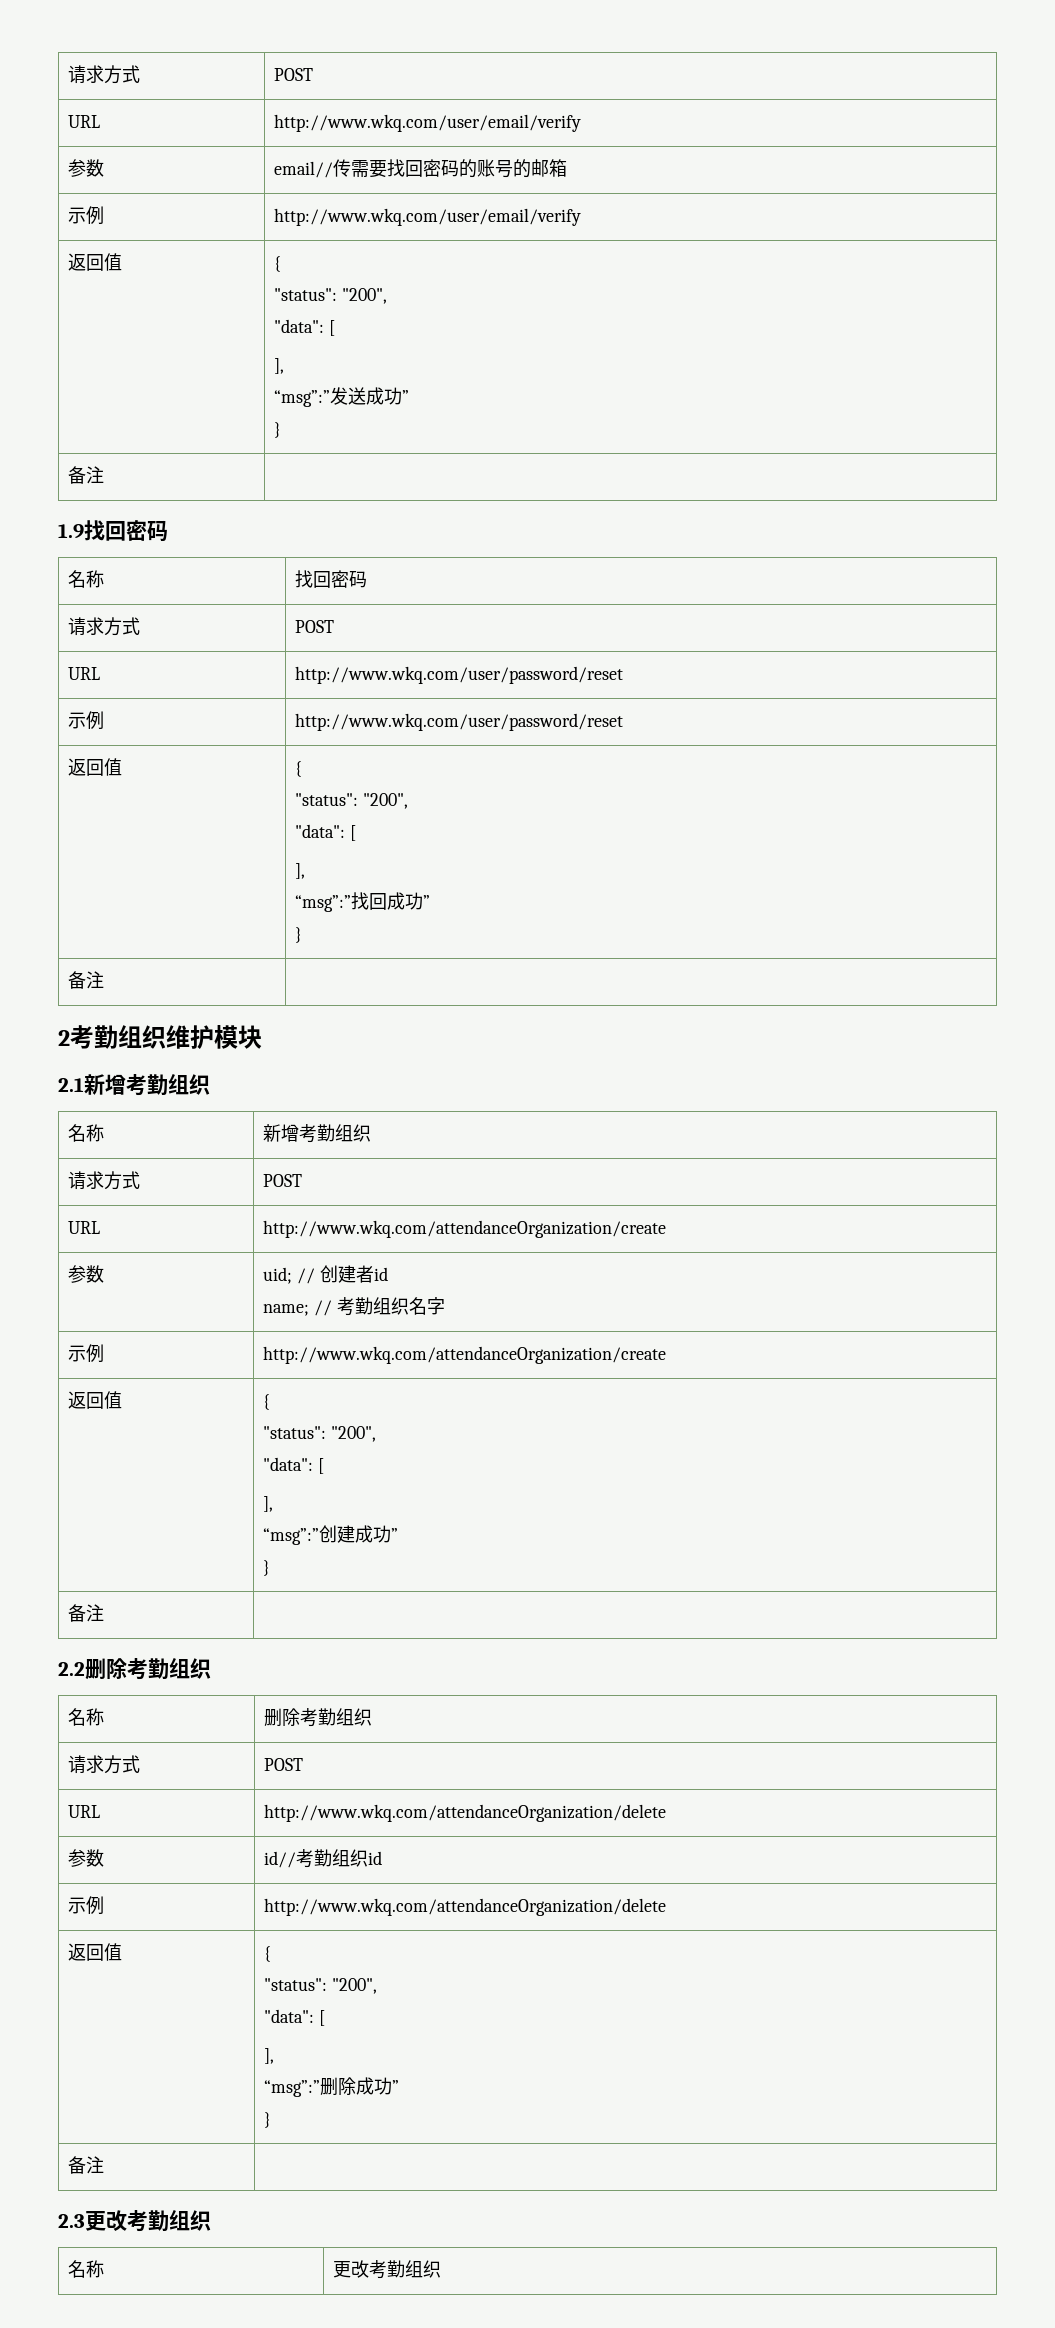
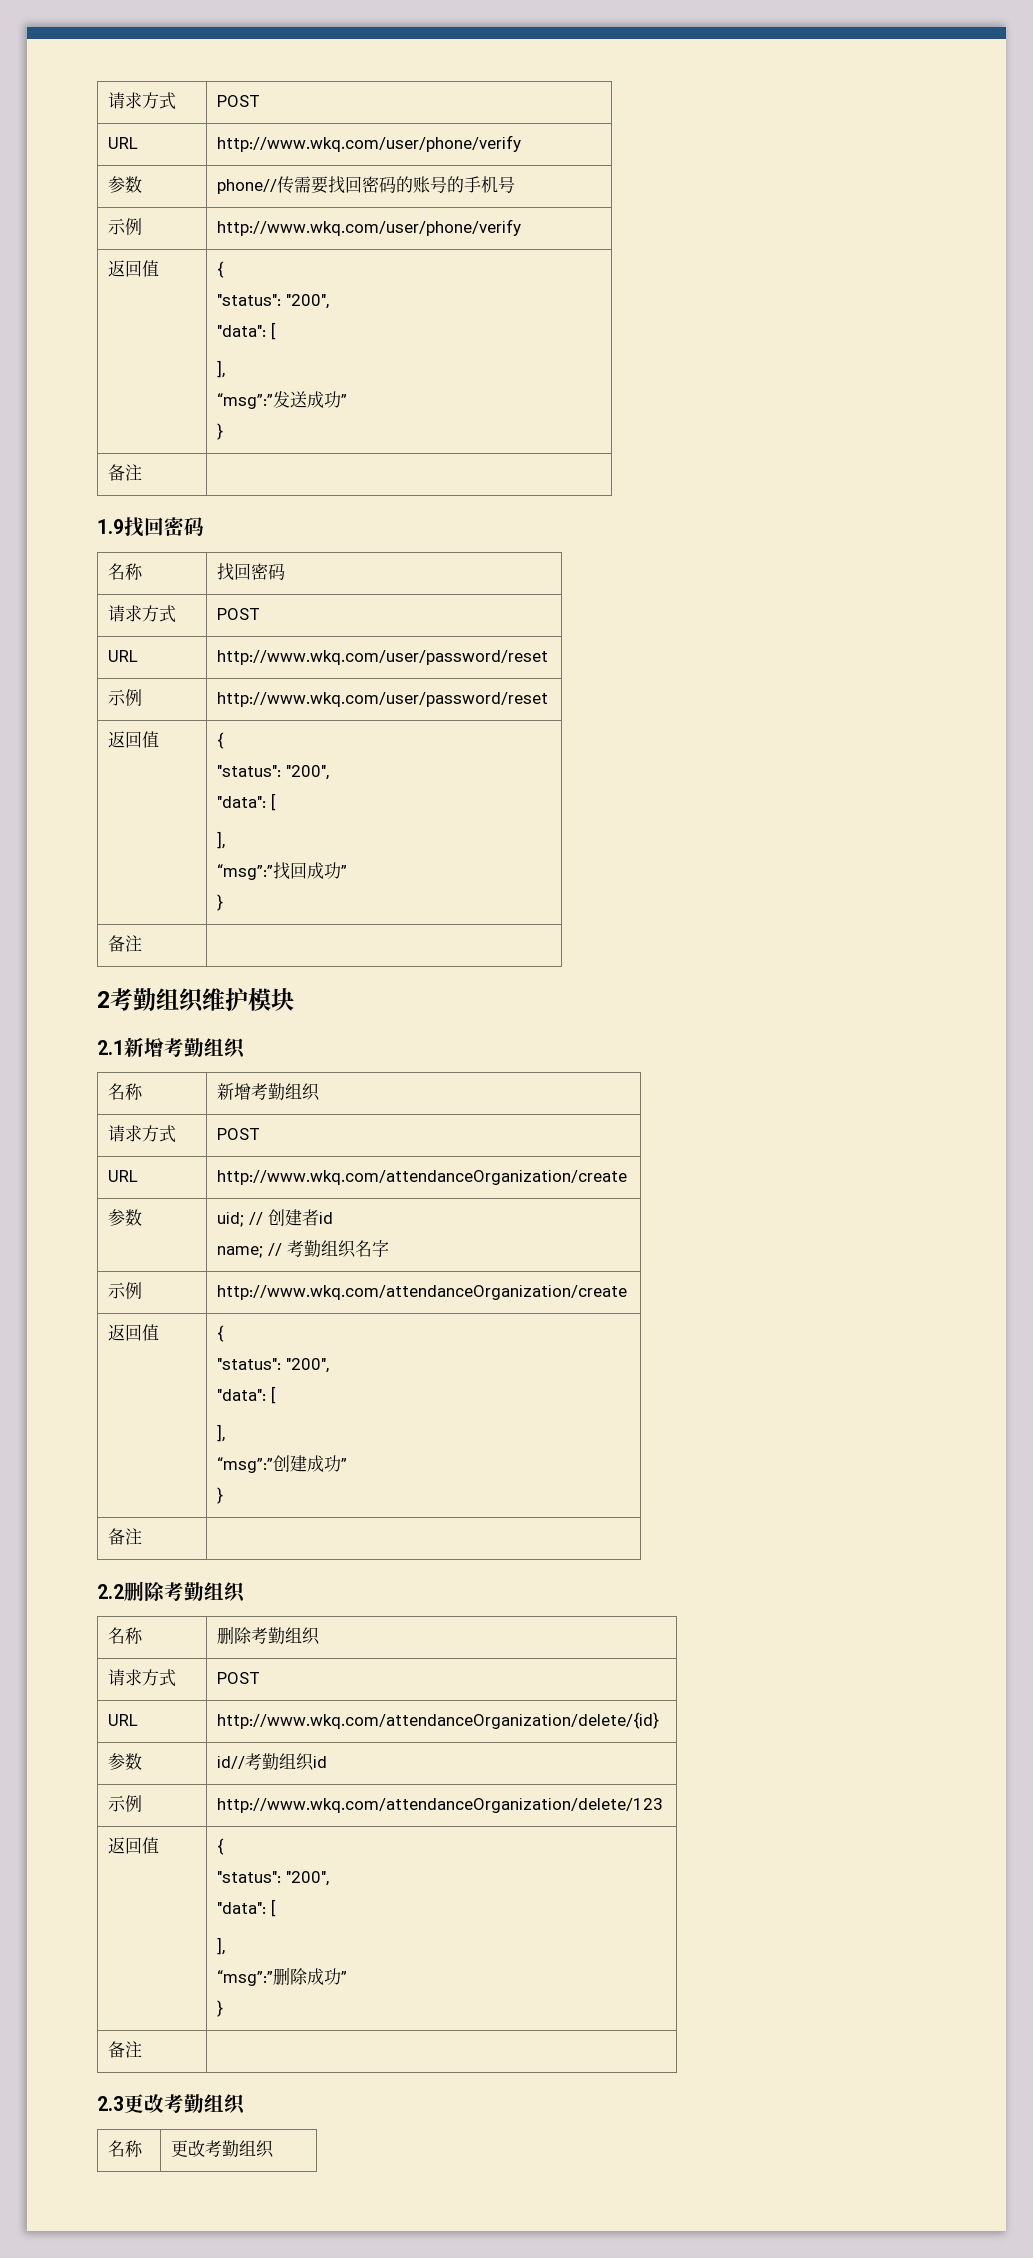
[67,65,140,84] [273,68,313,81] [67,115,100,128] [273,114,581,132] [67,159,104,177] [273,161,333,178] 请求方式 | POST // URL | http://www.wkq.com/user/email/verify // 参数 | email// -> [108,92,177,110] [217,95,261,107] [108,137,139,149] [217,135,522,152] [108,176,143,193] [217,179,278,194] 请求方式 | POST // URL | http://www.wkq.com/user/phone/verify // 参数 | phone//
[530,159,567,177] [67,206,104,225] [273,208,581,226] 邮箱 // 示例 | http://www.wkq.com/user/email/verify -> [464,176,516,193] [108,218,143,235] [217,219,522,236] 手机号 // 示例 | http://www.wkq.com/user/phone/verify
[263,1804,666,1822] http://www.wkq.com/attendanceOrganization/delete -> [217,1712,660,1729] http://www.wkq.com/attendanceOrganization/delete/{id}
[263,1898,666,1916] http://www.wkq.com/attendanceOrganization/delete -> [217,1798,664,1813] http://www.wkq.com/attendanceOrganization/delete/123

